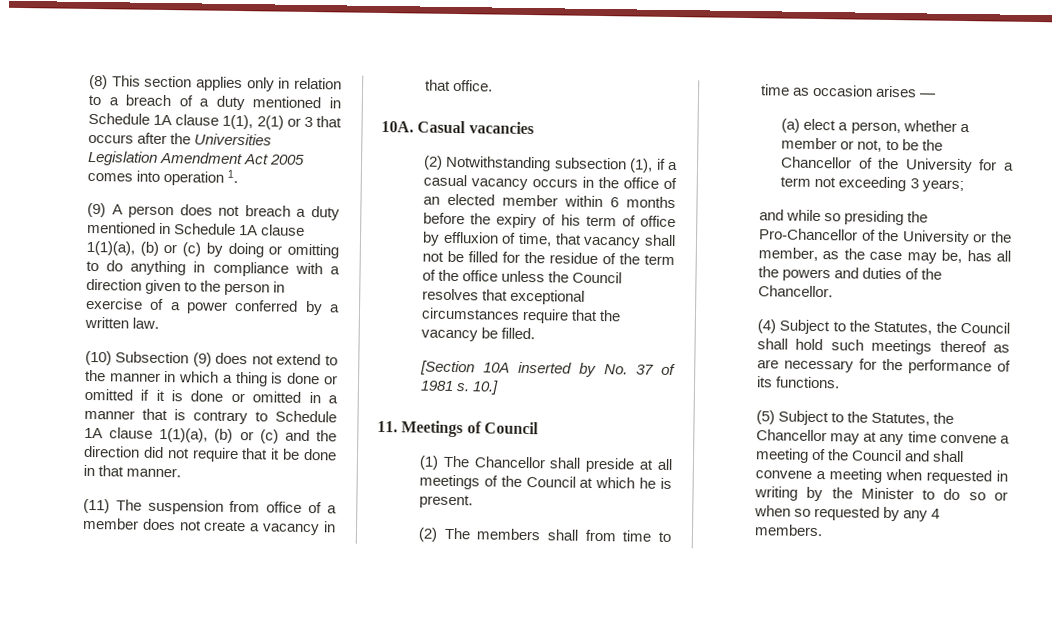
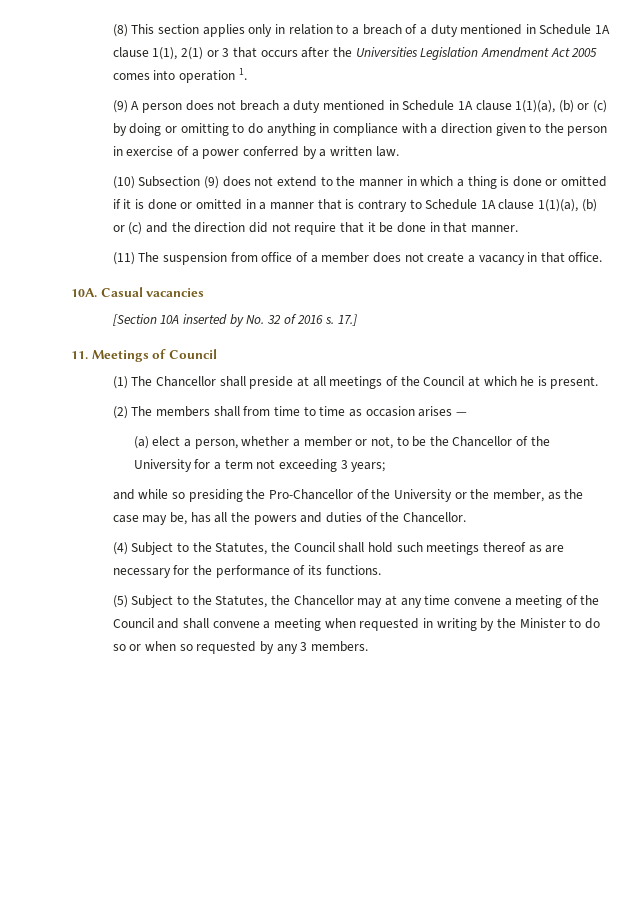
[422,155,678,173] [422,174,677,191] [422,193,676,209] [422,212,676,229] [421,231,676,249] [421,250,675,266] [421,269,623,284] [421,288,586,305] [420,307,622,324] [420,327,536,342] // (2) Notwithstanding subsection (1), if a casual vacancy occurs in the office of an elected member within 6 months before the expiry of his term of office by effluxion of time, that vacancy shall not be filled for the residue of the term of the office unless the Council resolves that exceptional circumstances require that the vacancy be filled. -> (205, 292) none
[635,363,676,376] [419,380,500,395] 37 of 1981 s. 10.] -> [267,314,357,326] 32 of 2016 s. 17.]
[931,508,941,519] 4 -> [300,642,308,651] 3

